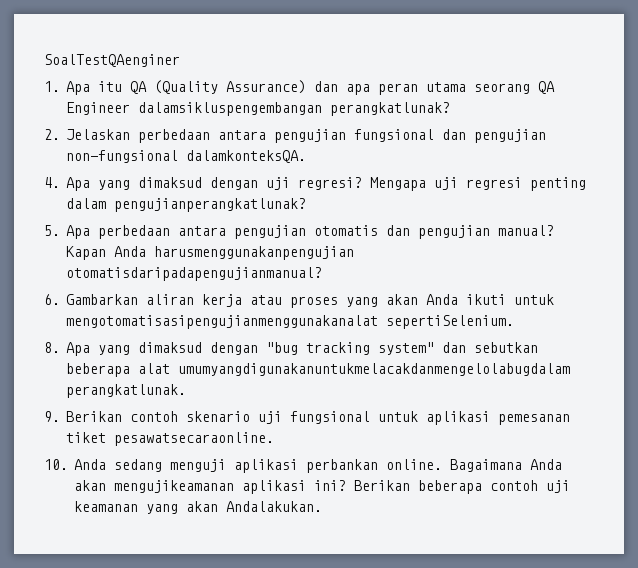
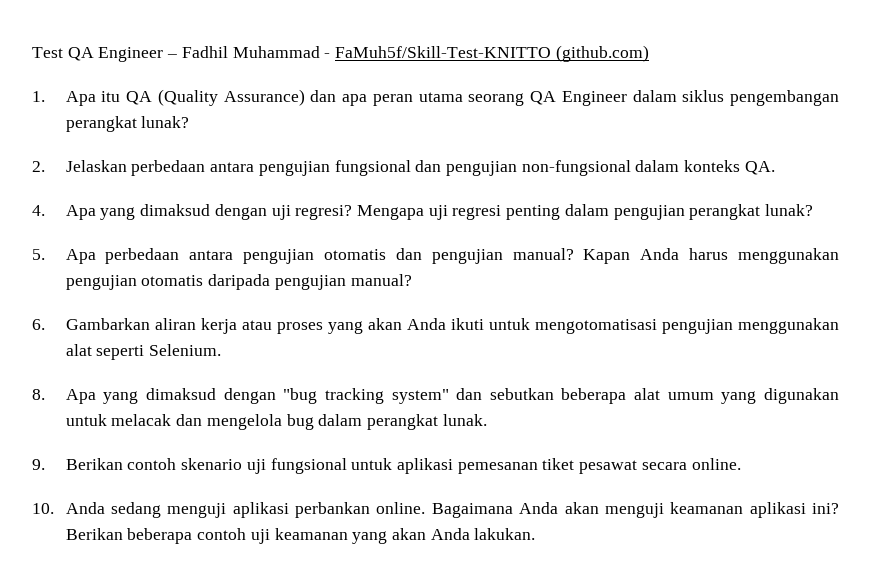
[44,54,180,67] SoalTestQAenginer -> [32,45,649,62] Test QA Engineer – Fadhil Muhammad - FaMuh5f/Skill-Test-KNITTO (github.com)
[138,102,450,116] dalamsikluspengembangan perangkatlunak? -> [632,90,840,106] [65,116,190,132] dalam siklus pengembangan perangkat lunak?
[186,150,306,163] dalamkonteksQA. -> [635,160,775,175] dalam konteks QA.
[114,198,306,212] pengujianperangkatlunak? -> [613,204,814,220] pengujian perangkat lunak?
[154,246,354,260] [66,267,322,281] harusmenggunakanpengujian otomatisdaripadapengujianmanual? -> [689,248,840,264] [65,274,412,290] harus menggunakan pengujian otomatis daripada pengujian manual?
[66,315,514,329] mengotomatisasipengujianmenggunakanalat sepertiSelenium. -> [534,318,839,334] [65,344,222,360] mengotomatisasi pengujian menggunakan alat seperti Selenium.
[178,363,570,376] [66,384,186,398] umumyangdigunakanuntukmelacakdanmengelolabugdalam perangkatlunak. -> [667,388,839,404] [65,414,487,430] umum yang digunakan untuk melacak dan mengelola bug dalam perangkat lunak.
[114,432,274,446] pesawatsecaraonline. -> [579,458,741,474] pesawat secara online.
[114,480,234,493] mengujikeamanan -> [604,502,744,518] menguji keamanan
[226,501,322,512] Andalakukan. -> [430,528,536,540] Anda lakukan.

